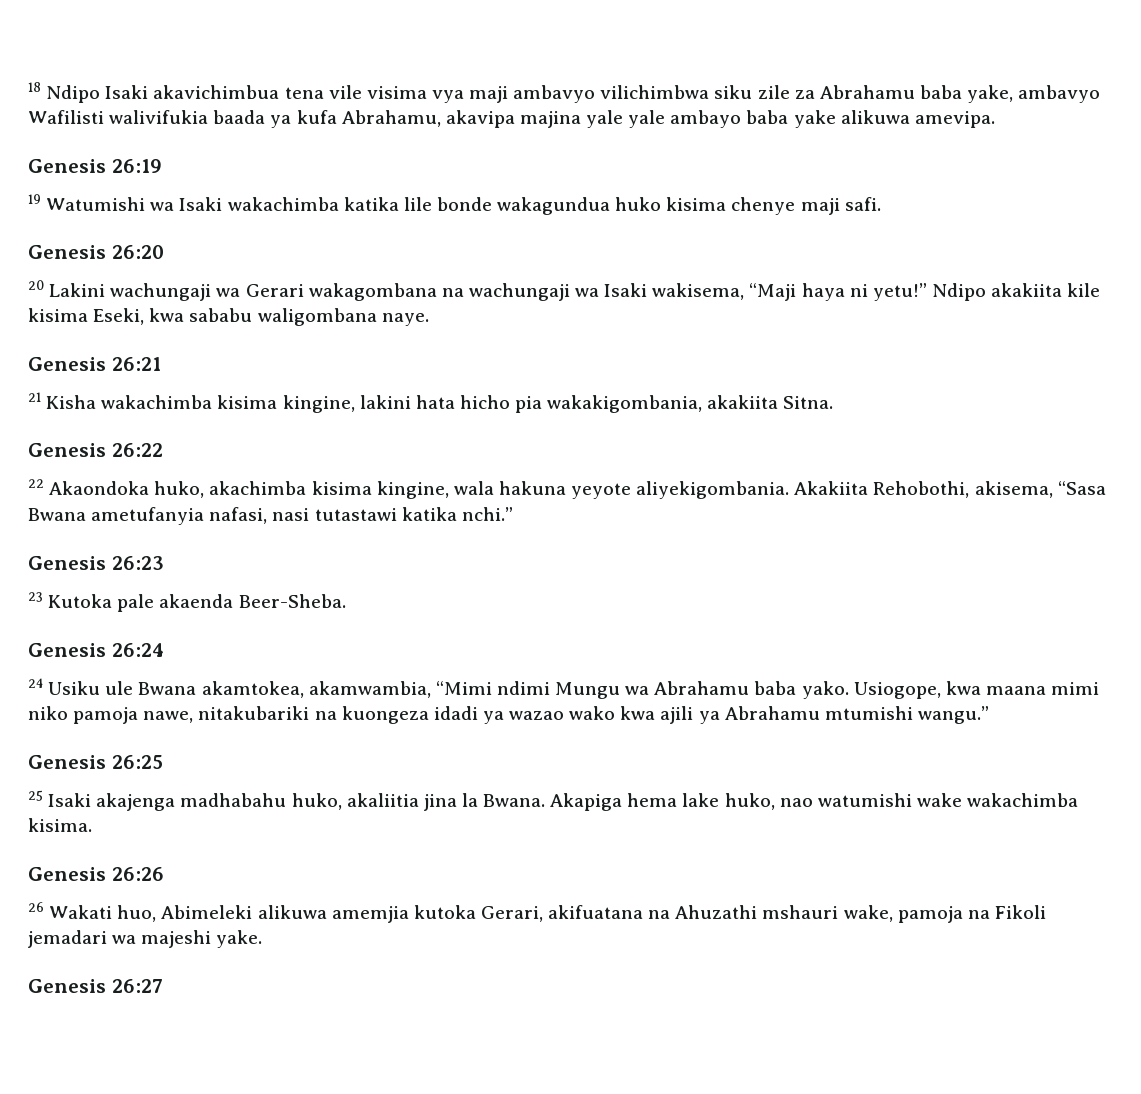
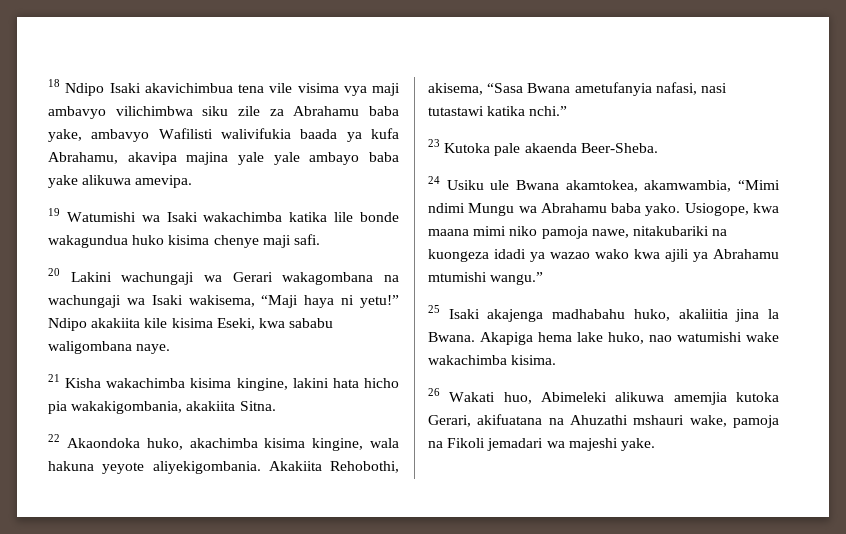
[28,159,162,173] // Genesis 26:19 -> (193, 181) none
[28,245,164,259] // Genesis 26:20 -> (320, 239) none
[28,357,161,371] // Genesis 26:21 -> (171, 349) none
[28,443,163,457] // Genesis 26:22 -> (276, 406) none
[28,556,164,570] // Genesis 26:23 -> (568, 111) none
[28,643,164,657] // Genesis 26:24 -> (658, 148) none
[28,755,163,769] // Genesis 26:25 -> (544, 278) none
[28,867,164,881] // Genesis 26:26 -> (557, 360) none
[28,979,163,993] // Genesis 26:27 -> (655, 444) none

